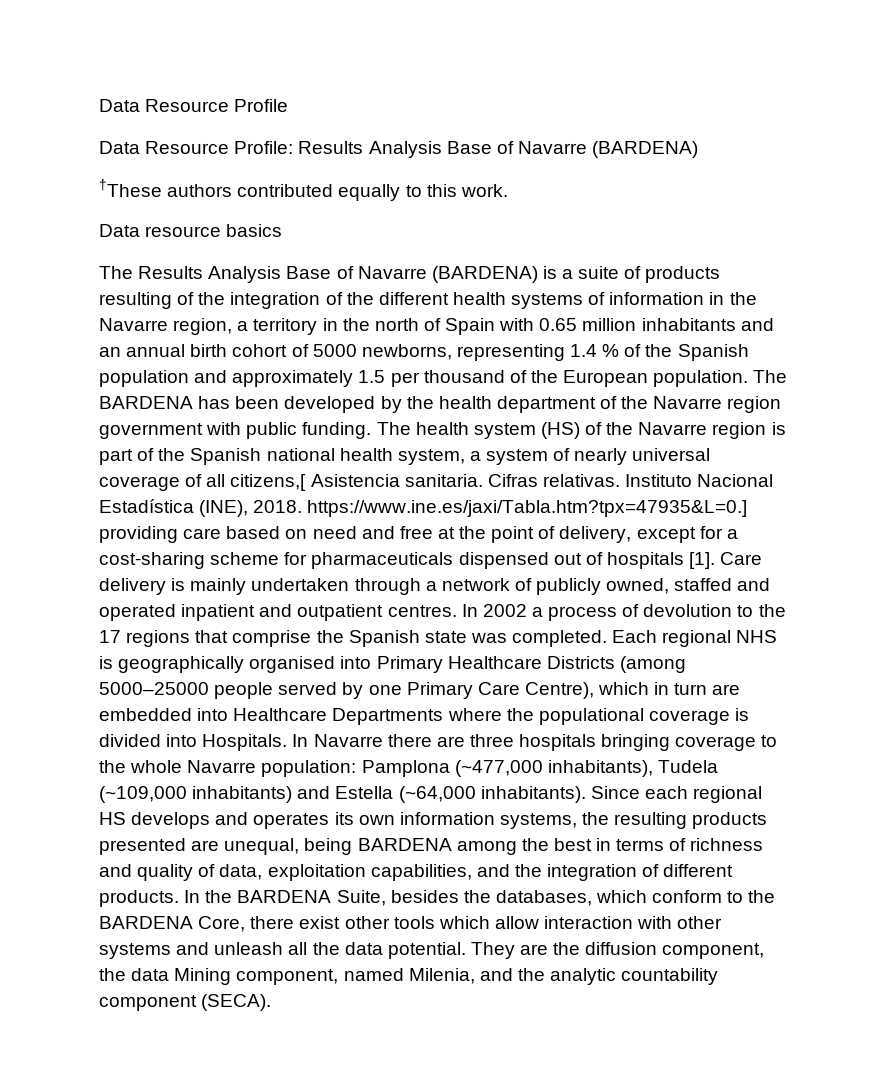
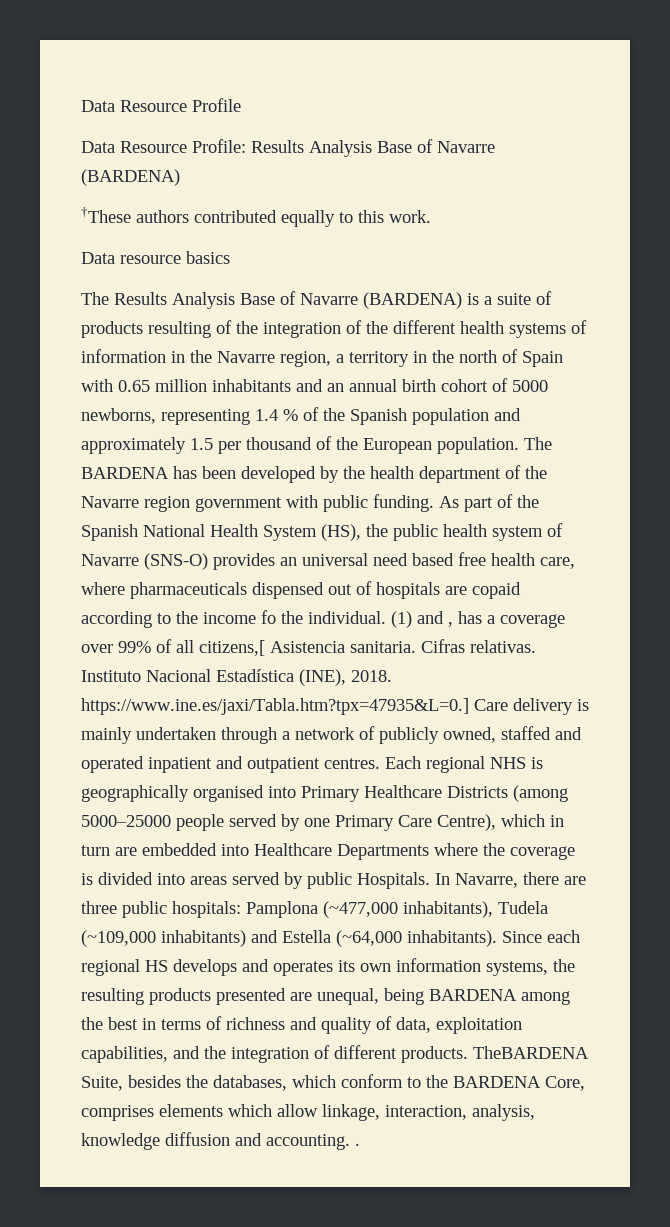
[376,422,786,439] [99,448,711,465] [99,476,180,491] The health system (HS) of the Navarre region is part of the Spanish national health system, a system of nearly universal coverage -> [439,494,539,512] [81,523,563,541] [81,552,575,570] [81,581,521,599] [81,610,565,628] [81,641,151,653] As part of the Spanish National Health System (HS), the public health system of Navarre (SNS-O) provides an universal need based free health care, where pharmaceuticals dispensed out of hospitals are copaid according to the income fo the individual. (1) and , has a coverage over 99%
[99,526,738,543] [99,552,716,569] providing care based on need and free at the point of delivery, except for a cost-sharing scheme for pharmaceuticals dispensed out of hospitals [1]. -> (469, 706) none
[461,604,786,621] [99,630,608,647] In 2002 a process of devolution to the 17 regions that comprise the Spanish state was completed. -> (380, 763) none
[538,708,644,725] populational -> (505, 849) none
(198, 740) none -> [190,872,352,889] areas served by public
[313,734,383,747] Navarre -> [455,873,518,888] Navarre,
[519,734,778,751] [99,760,357,777] hospitals bringing coverage to the whole Navarre population: -> [122,901,241,918] public hospitals:
[184,890,332,903] In the BARDENA -> [473,1046,589,1059] TheBARDENA
[250,916,723,929] [99,942,765,959] [99,968,719,985] [99,994,272,1011] there exist other tools which allow interaction with other systems and unleash all the data potential. They are the diffusion component, the data Mining component, named Milenia, and the analytic countability component (SECA). -> [81,1104,535,1121] [81,1132,360,1150] comprises elements which allow linkage, interaction, analysis, knowledge diffusion and accounting. .

